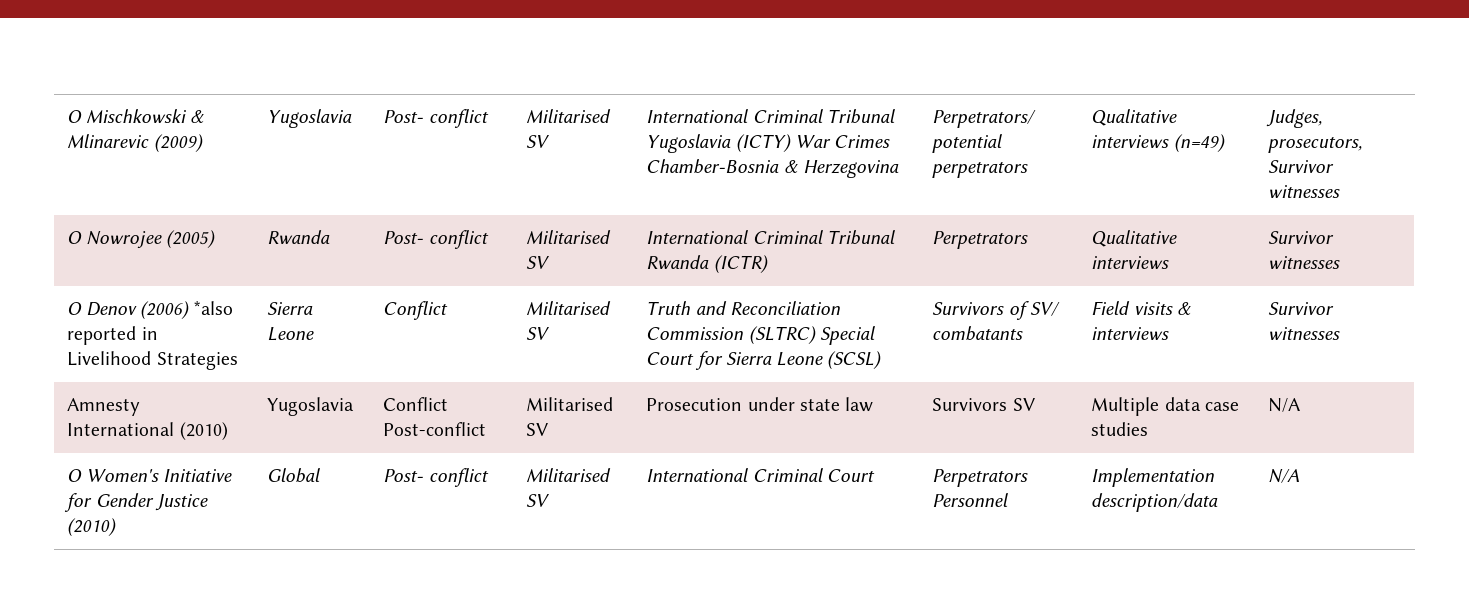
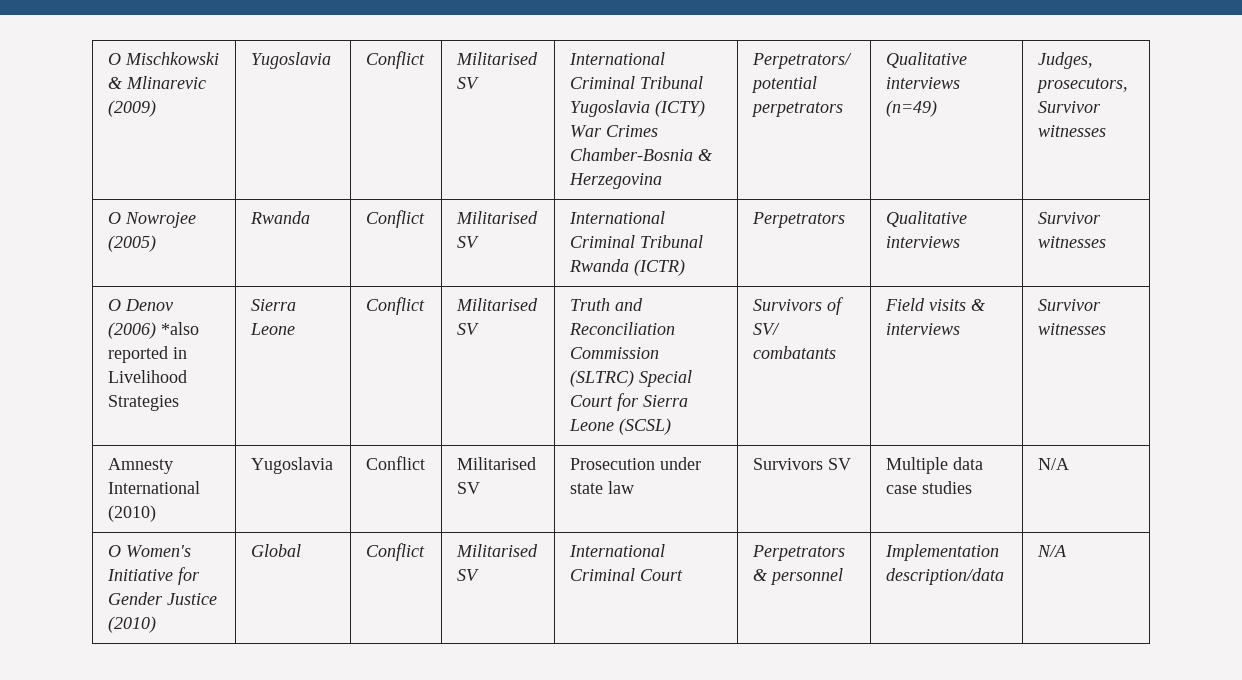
[383,109,489,128] Post- conflict -> [365,51,425,69] Conflict
[383,230,489,249] Post- conflict -> [365,210,425,228] Conflict
[383,422,487,436] Post-conflict -> (425, 463) none
[383,468,489,487] Post- conflict -> [365,543,425,561] Conflict
[932,493,1009,507] Personnel -> [752,568,843,585] & personnel

